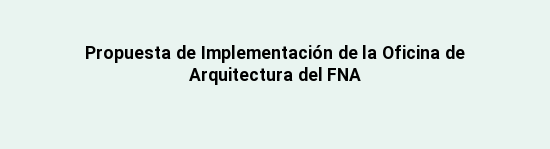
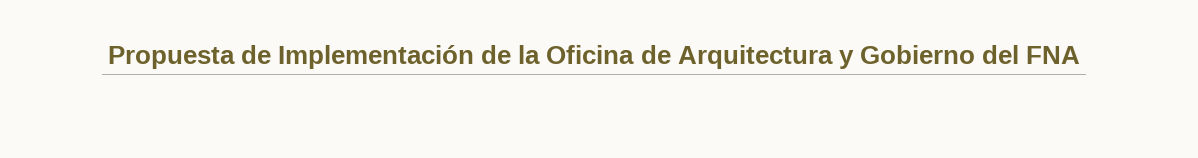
(293, 76) none -> [838,45,975,69] y Gobierno

